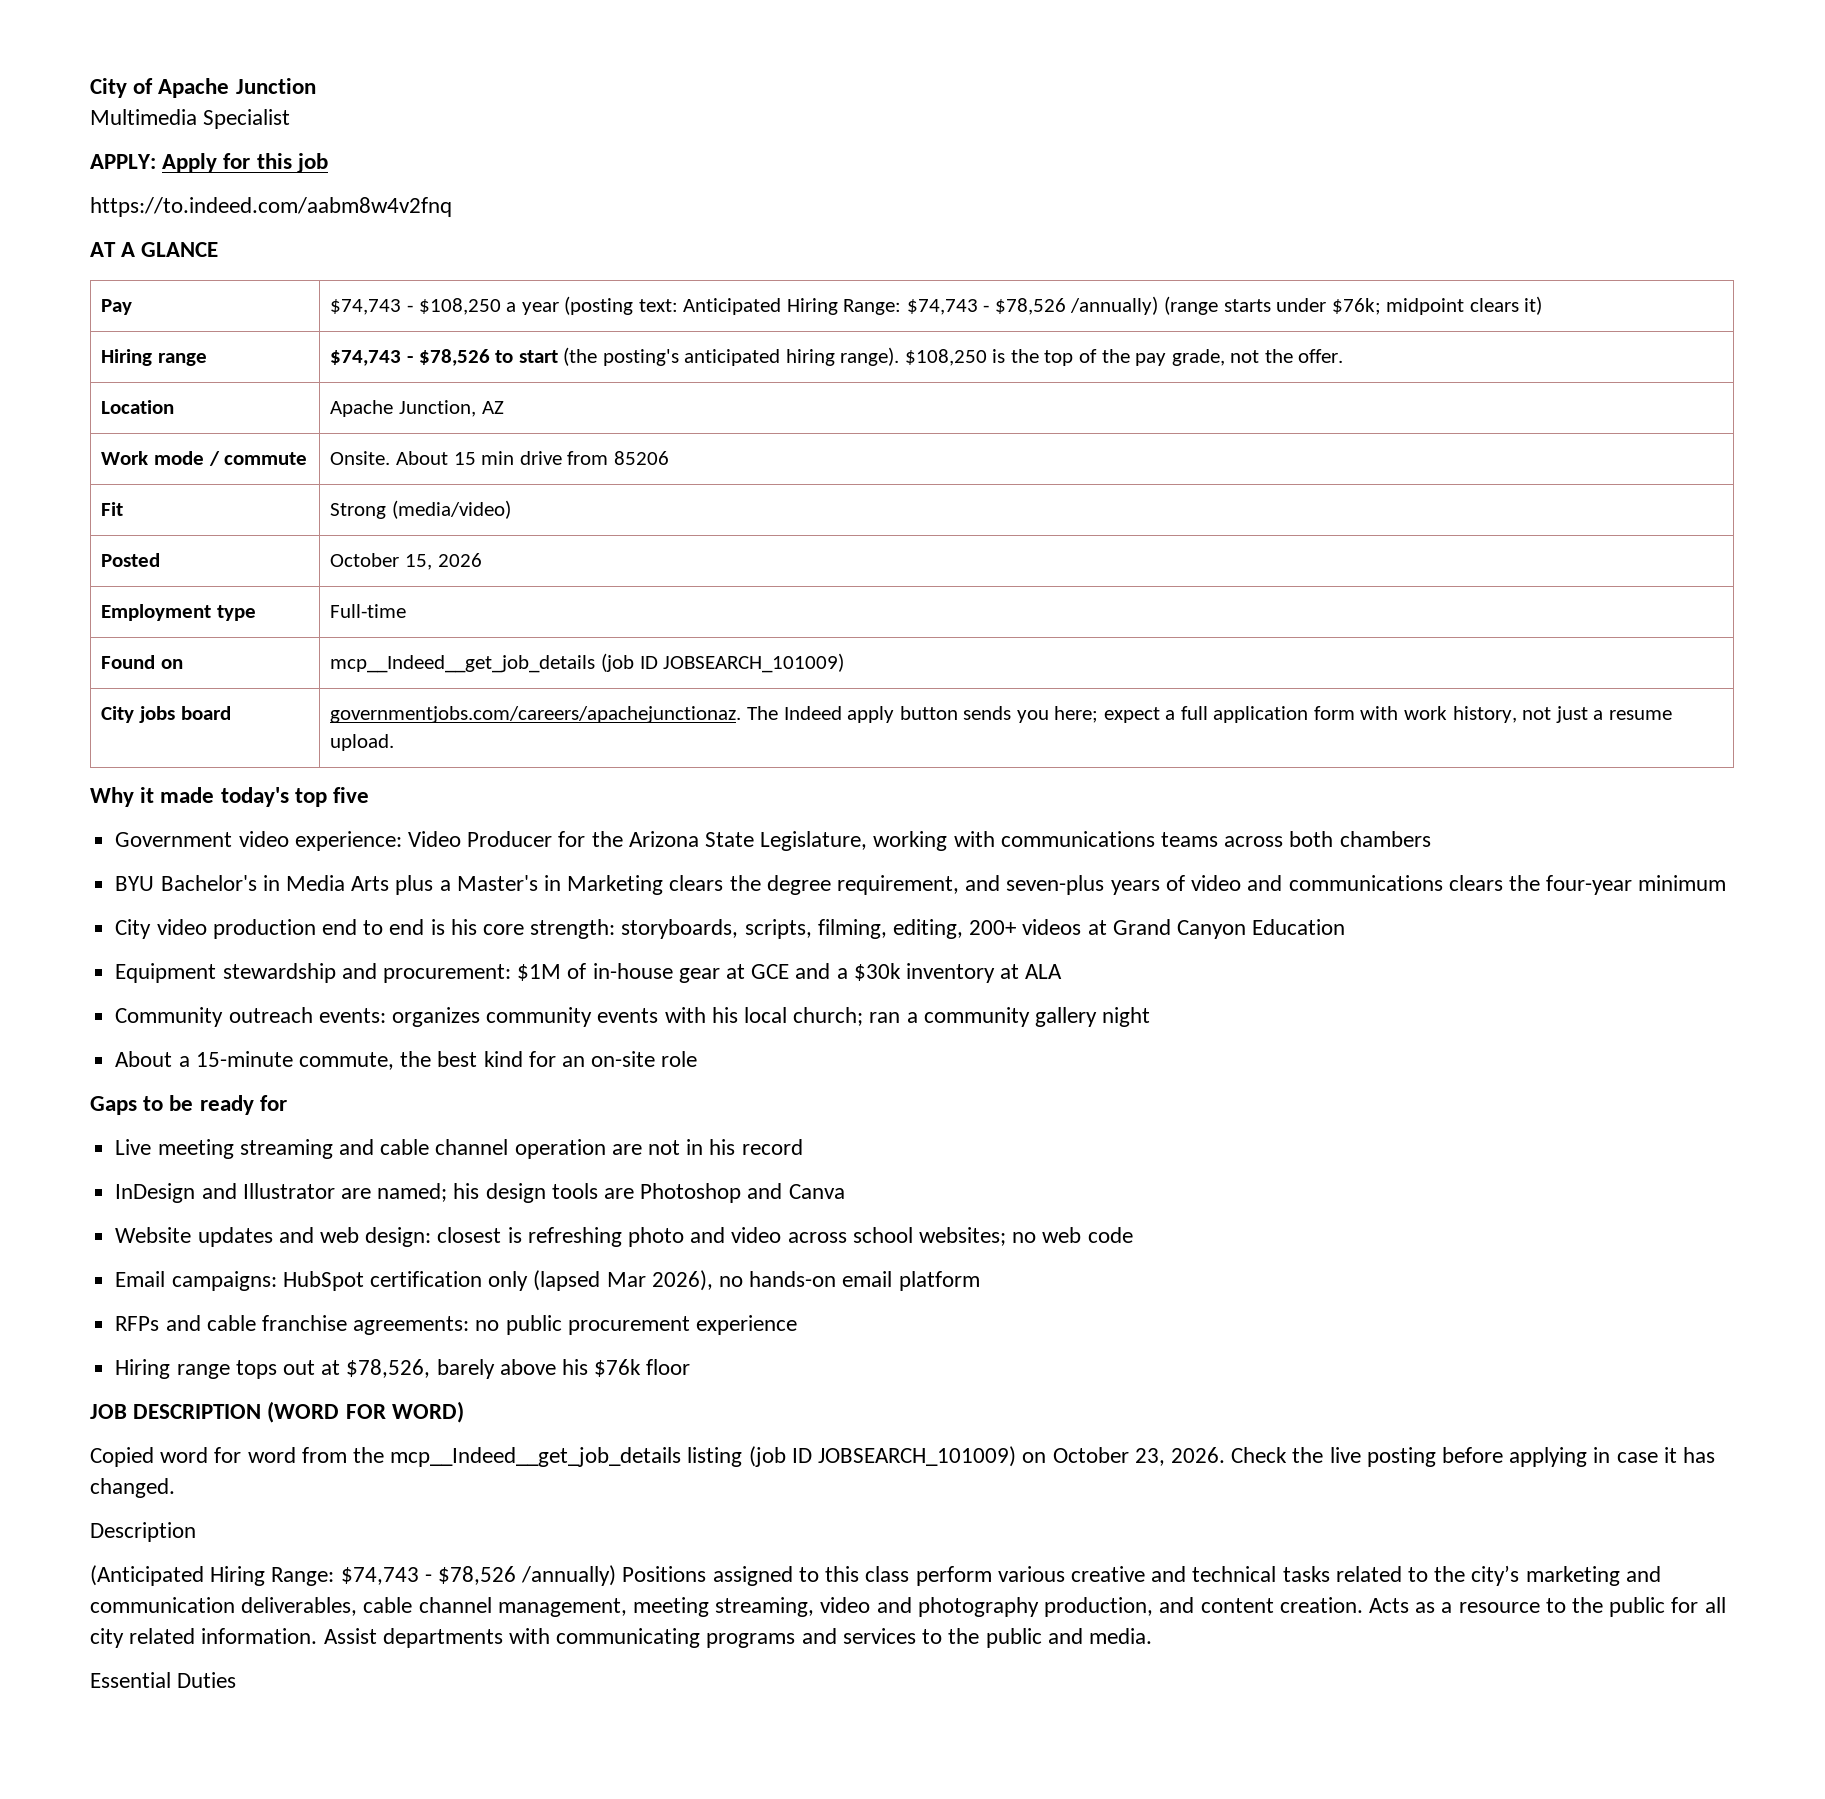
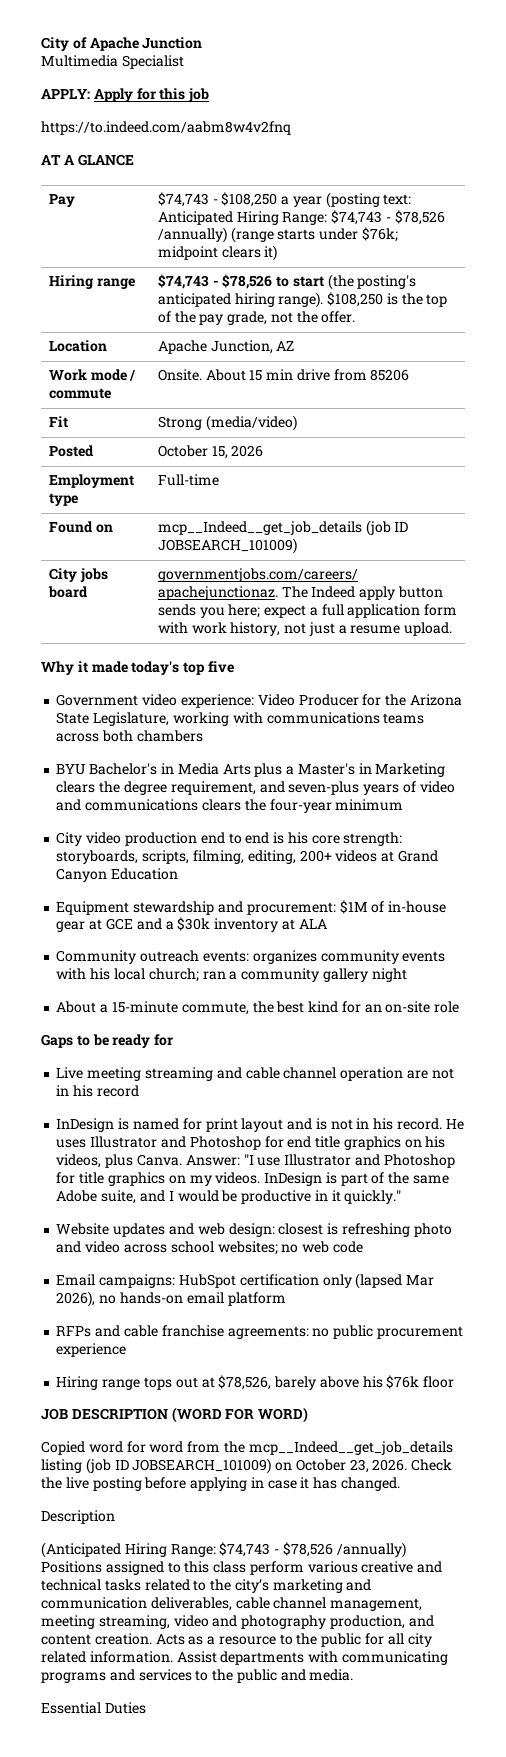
[201,1183,845,1203] and Illustrator are named; his design tools are Photoshop and Canva -> [118,1118,464,1132] [56,1136,446,1150] [56,1154,455,1168] [56,1172,449,1186] [56,1190,402,1204] is named for print layout and is not in his record. He uses Illustrator and Photoshop for end title graphics on his videos, plus Canva. Answer: "I use Illustrator and Photoshop for title graphics on my videos. InDesign is part of the same Adobe suite, and I would be productive in it quickly."

